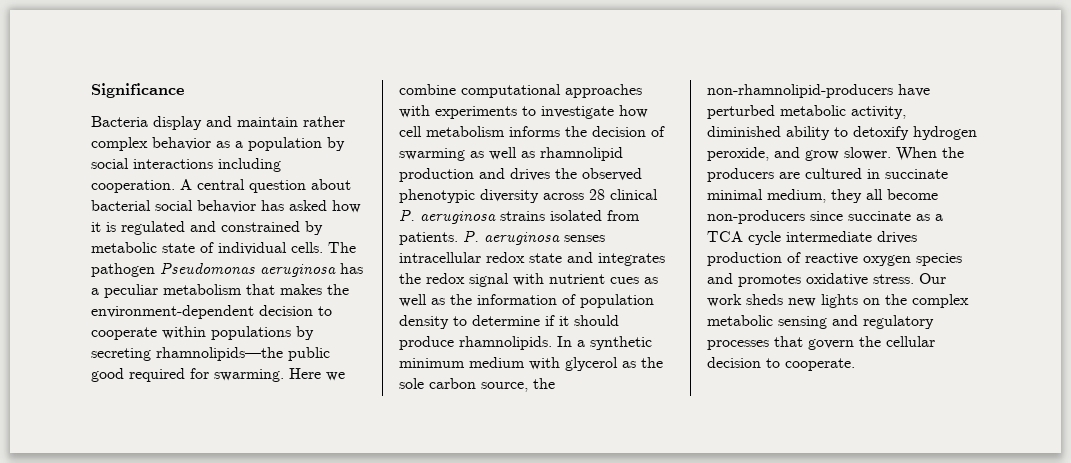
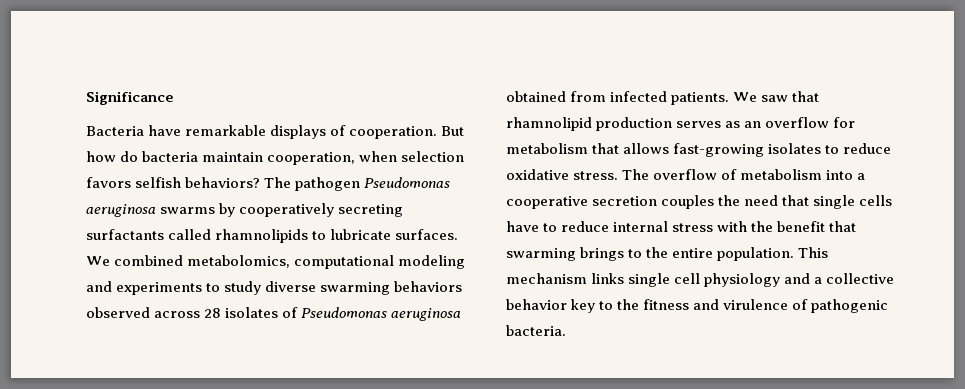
[153,116,345,130] [91,137,345,151] [91,158,281,172] [91,179,351,193] [91,200,361,213] [91,221,323,235] [91,242,356,255] [91,262,363,277] [91,284,349,298] [91,305,332,319] [91,326,314,340] [91,347,330,361] [91,368,345,382] [399,84,642,98] [399,105,648,119] [399,126,665,137] [399,147,623,161] [399,168,642,182] [399,189,658,203] [399,209,640,224] [399,230,605,245] [399,252,665,266] [399,273,658,287] [399,294,654,308] [399,315,619,329] [399,336,652,350] [399,357,663,371] [399,378,555,392] [707,84,930,98] [707,105,906,119] [707,126,977,140] [707,147,964,161] [707,168,948,182] [707,189,938,203] [707,210,943,224] [707,231,917,245] [707,252,962,266] [707,273,946,287] [707,294,969,308] [707,315,934,329] [707,336,935,350] [707,357,855,371] display and maintain rather complex behavior as a population by social interactions including cooperation. A central question about bacterial social behavior has asked how it is regulated and constrained by metabolic state of individual cells. The pathogen Pseudomonas aeruginosa has a peculiar metabolism that makes the environment-dependent decision to cooperate within populations by secreting rhamnolipids—the public good required for swarming. Here we combine computational approaches with experiments to investigate how cell metabolism informs the decision of swarming as well as rhamnolipid production and drives the observed phenotypic diversity across 28 clinical P. aeruginosa strains isolated from patients. P. aeruginosa senses intracellular redox state and integrates the redox signal with nutrient cues as well as the information of population density to determine if it should produce rhamnolipids. In a synthetic minimum medium with glycerol as the sole carbon source, the non-rhamnolipid-producers have perturbed metabolic activity, diminished ability to detoxify hydrogen peroxide, and grow slower. When the producers are cultured in succinate minimal medium, they all become non-producers since succinate as a TCA cycle intermediate drives production of reactive oxygen species and promotes oxidative stress. Our work sheds new lights on the complex metabolic sensing and regulatory processes that govern the cellular decision to cooperate. -> [148,125,465,139] [86,151,465,165] [86,177,451,191] [86,203,404,217] [86,229,459,243] [86,255,466,269] [86,281,463,295] [86,307,462,321] [506,91,820,105] [506,117,856,131] [506,143,892,157] [506,169,866,180] [506,195,893,209] [506,221,857,232] [506,247,829,261] [506,273,895,287] [506,299,889,313] [506,325,566,336] have remarkable displays of cooperation. But how do bacteria maintain cooperation, when selection favors selfish behaviors? The pathogen Pseudomonas aeruginosa swarms by cooperatively secreting surfactants called rhamnolipids to lubricate surfaces. We combined metabolomics, computational modeling and experiments to study diverse swarming behaviors observed across 28 isolates of Pseudomonas aeruginosa obtained from infected patients. We saw that rhamnolipid production serves as an overflow for metabolism that allows fast-growing isolates to reduce oxidative stress. The overflow of metabolism into a cooperative secretion couples the need that single cells have to reduce internal stress with the benefit that swarming brings to the entire population. This mechanism links single cell physiology and a collective behavior key to the fitness and virulence of pathogenic bacteria.

